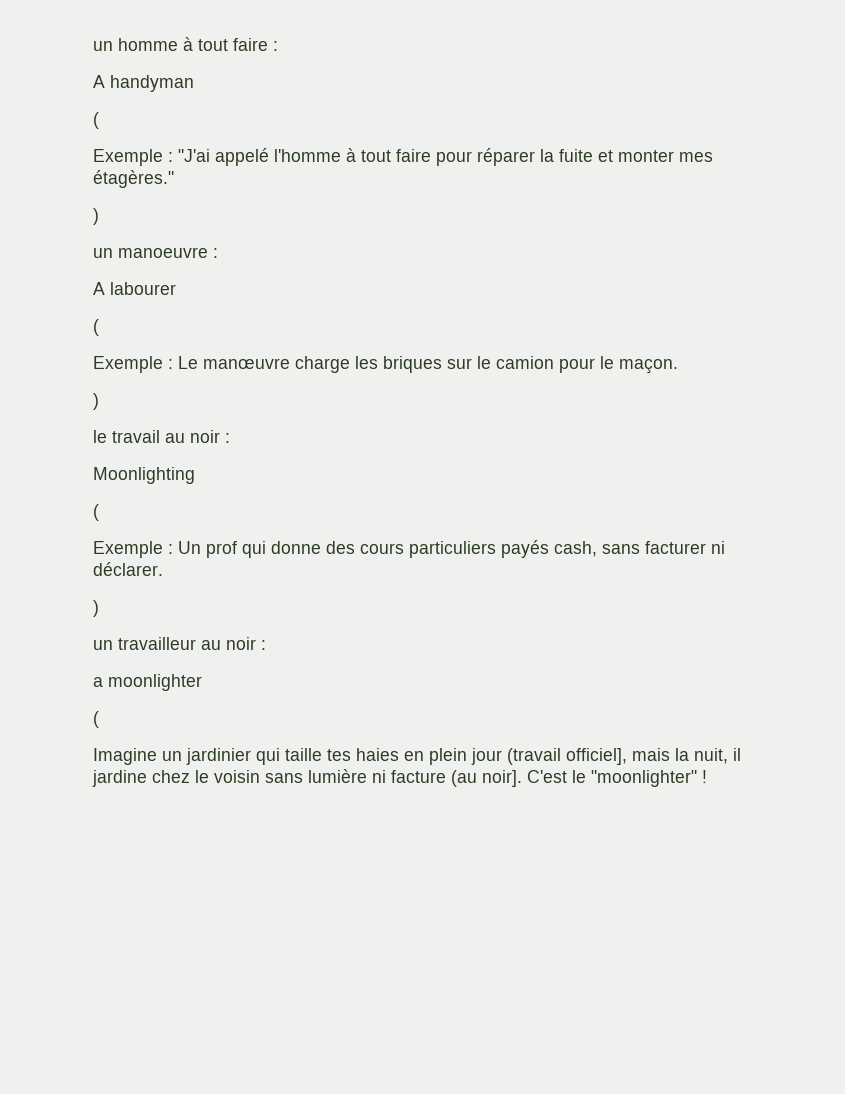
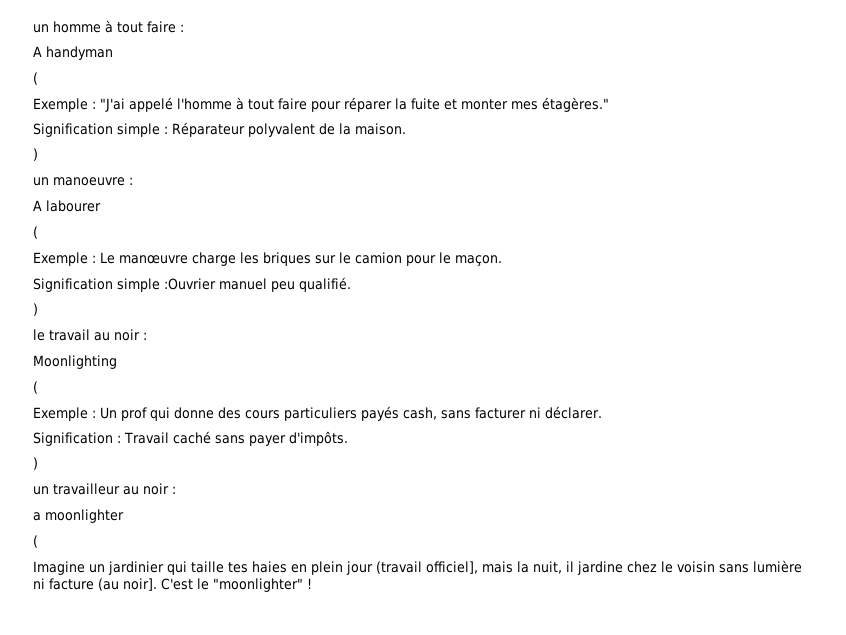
(174, 179) none -> [33,122,406,137] // Signification simple : Réparateur polyvalent de la maison.
(678, 366) none -> [33,277,351,292] // Signification simple :Ouvrier manuel peu qualifié.
(163, 569) none -> [33,431,348,446] // Signification : Travail caché sans payer d'impôts.

